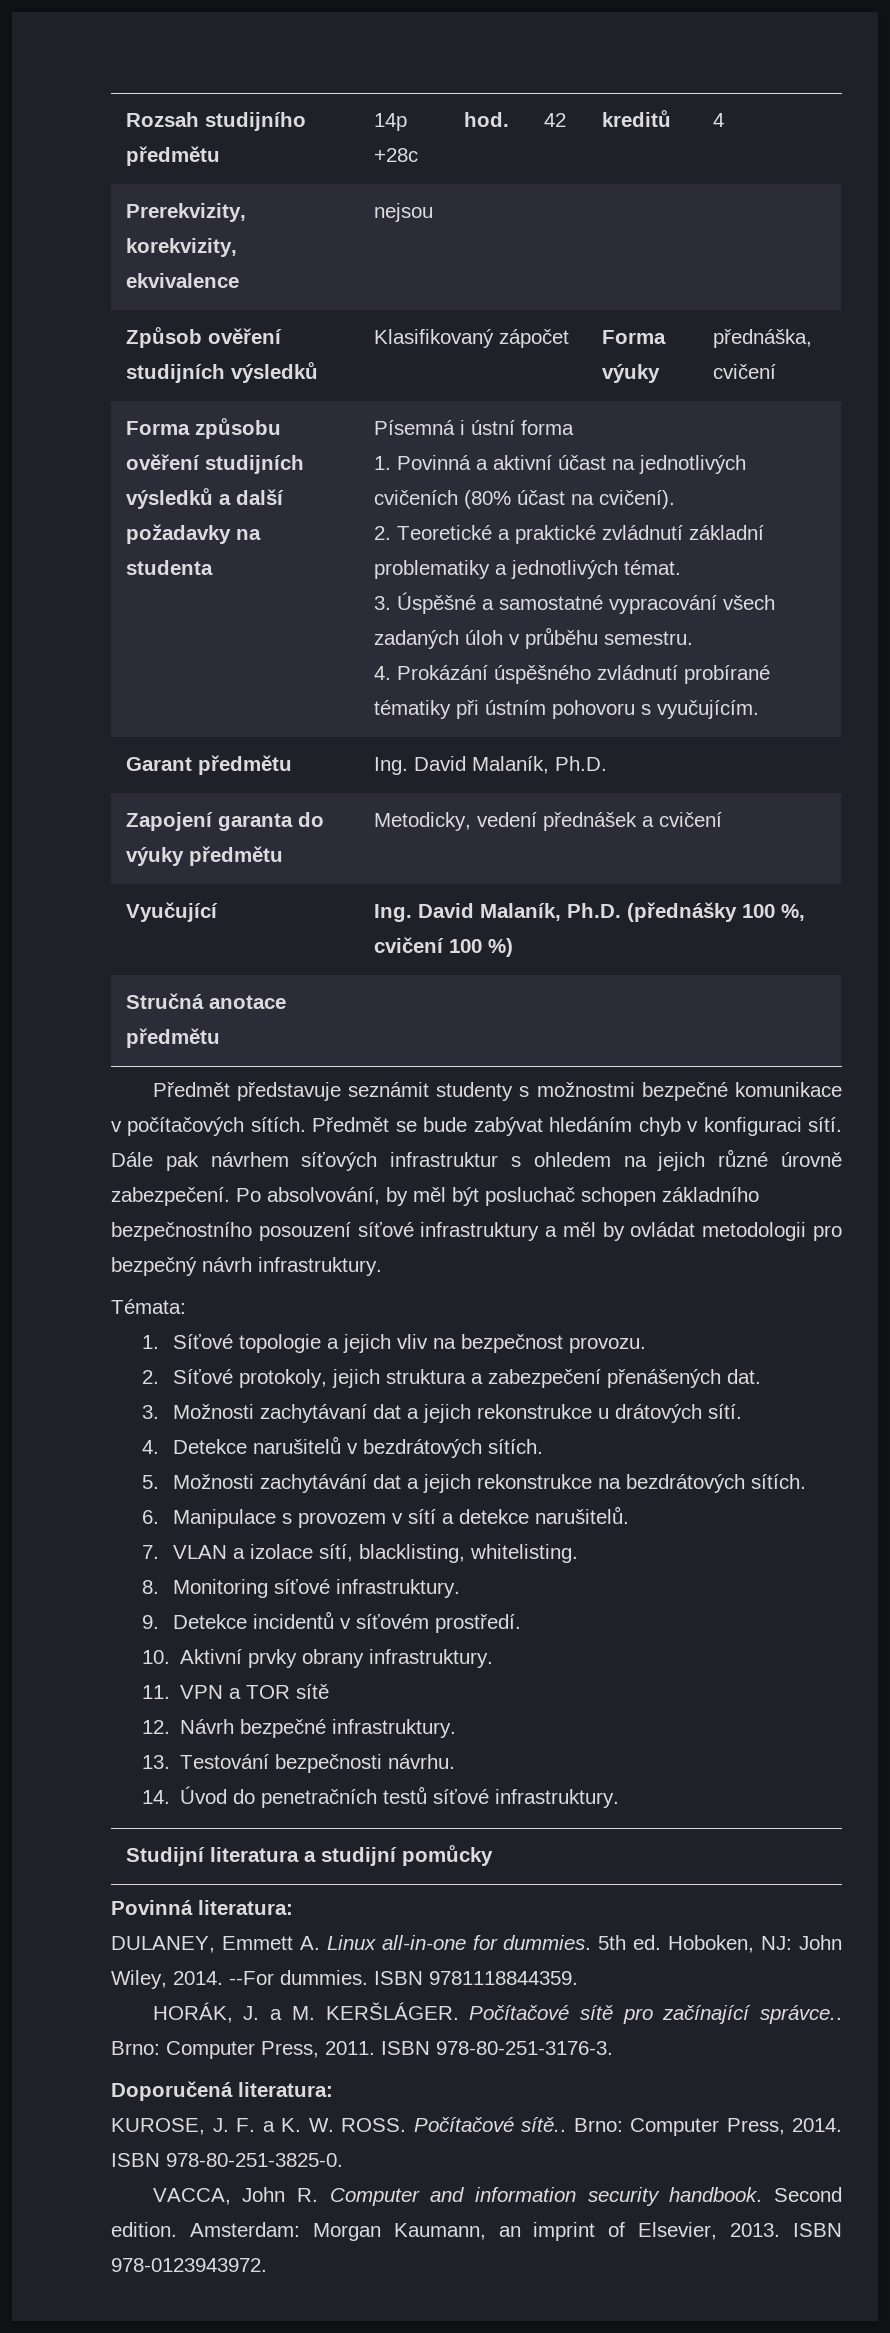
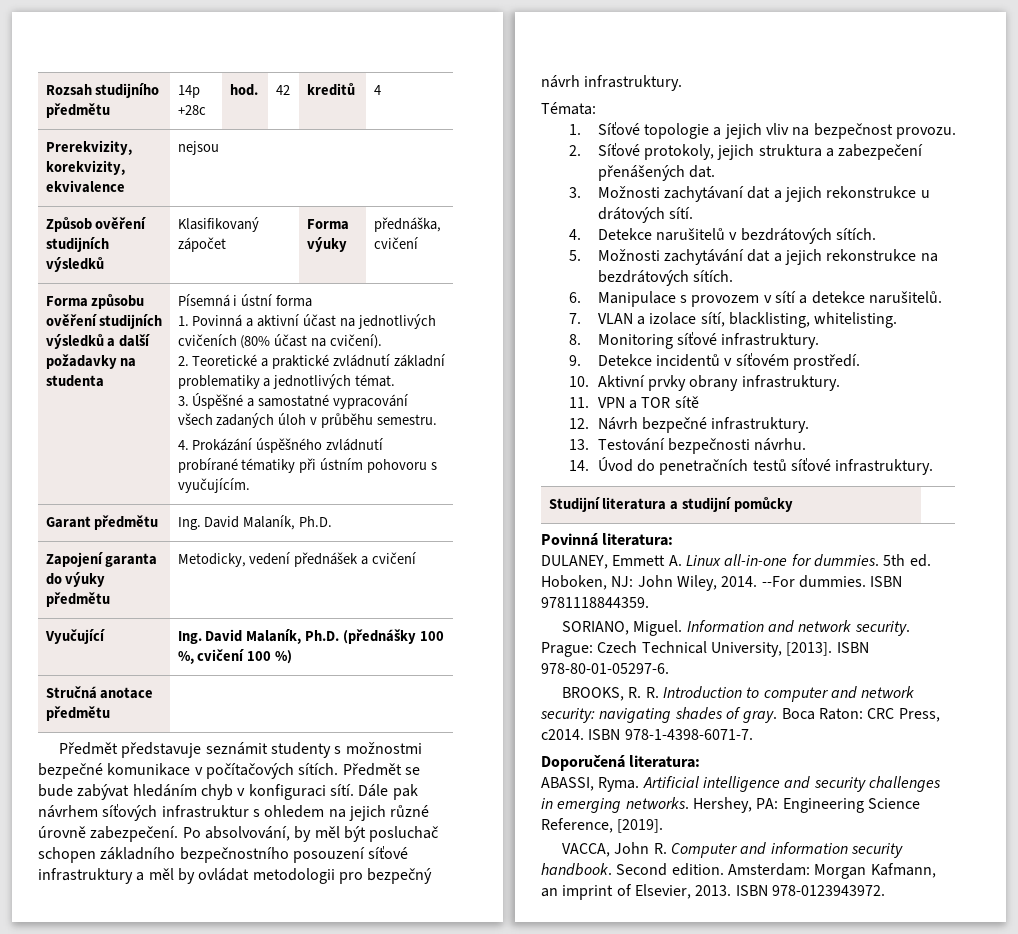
[152,2002,842,2024] [111,2041,613,2059] [111,2081,333,2101] [111,2117,842,2136] [111,2153,343,2167] HORÁK, J. a M. KERŠLÁGER. Počítačové sítě pro začínající správce.. Brno: Computer Press, 2011. ISBN 978-80-251-3176-3. // Doporučená literatura: // KUROSE, J. F. a K. W. ROSS. Počítačové sítě.. Brno: Computer Press, 2014. ISBN 978-80-251-3825-0. -> [561,620,910,636] [541,641,869,657] [541,663,669,674] [561,686,915,702] [540,707,940,723] [541,729,753,740] [541,755,701,771] [541,776,941,792] [541,797,920,813] [541,818,664,833] SORIANO, Miguel. Information and network security. Prague: Czech Technical University, [2013]. ISBN 978-80-01-05297-6. // BROOKS, R. R. Introduction to computer and network security: navigating shades of gray. Boca Raton: CRC Press, c2014. ISBN 978-1-4398-6071-7. // Doporučená literatura: // ABASSI, Ryma. Artificial intelligence and security challenges in emerging networks. Hershey, PA: Engineering Science Reference, [2019].
[393,2223,486,2240] Kaumann, -> [870,863,936,878] Kafmann,

